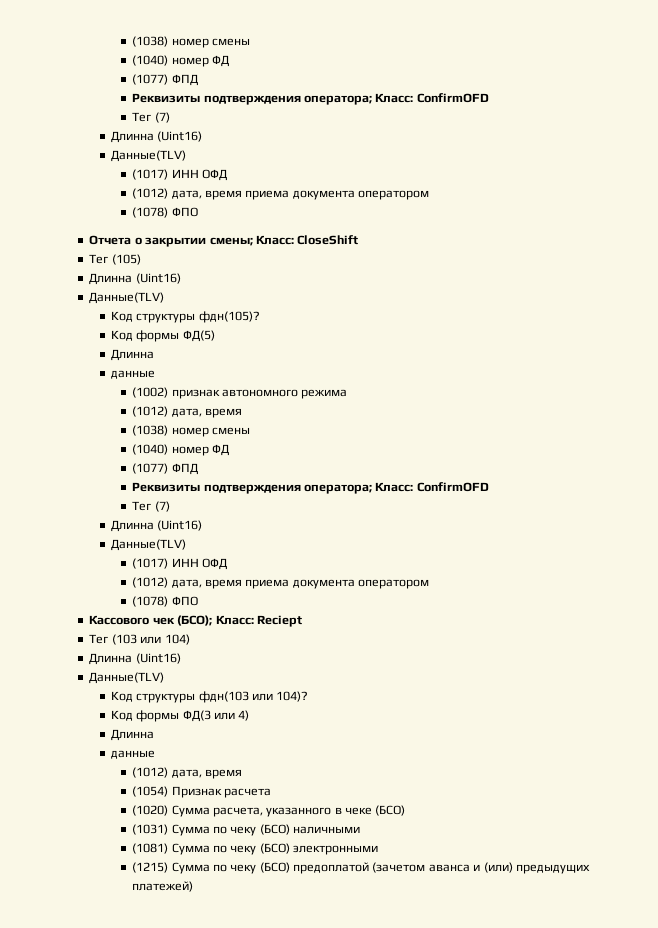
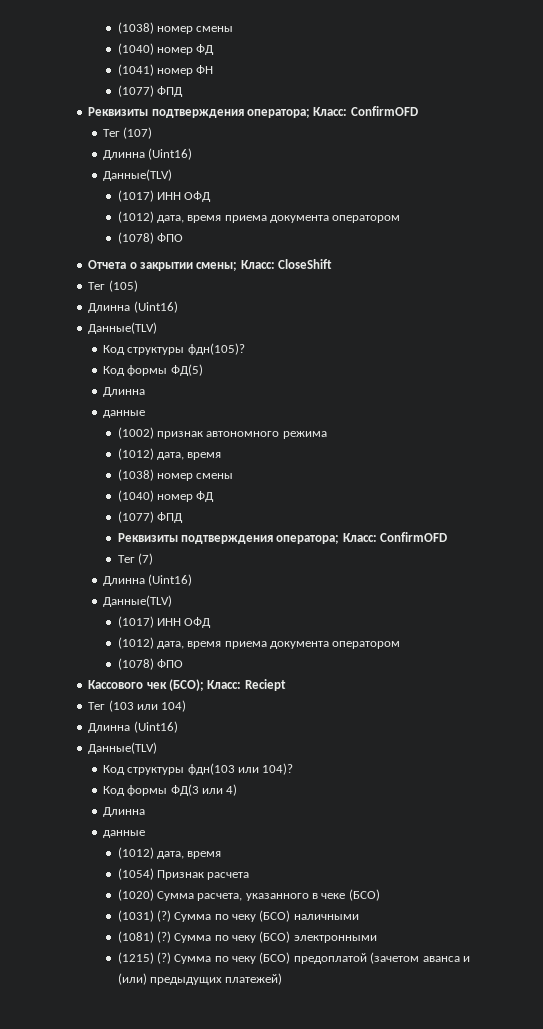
[132,36,250,48] [132,55,229,67] [132,74,198,86] [132,93,489,105] [132,112,170,123] (1038) номер смены // (1040) номер ФД // (1077) ФПД // Реквизиты подтверждения оператора; Класс: ConfirmOFD // Тег (7) -> [117,22,234,34] [117,43,215,55] [117,64,214,76] [117,85,183,97] [88,106,418,118] [102,127,153,139] (1038) номер смены // (1040) номер ФД // (1041) номер ФН // (1077) ФПД // Реквизиты подтверждения оператора; Класс: ConfirmOFD // Тег (107)
(169, 829) none -> [156,910,171,922] (?)
(169, 848) none -> [156,931,171,943] (?)
(169, 867) none -> [156,952,171,964] (?)

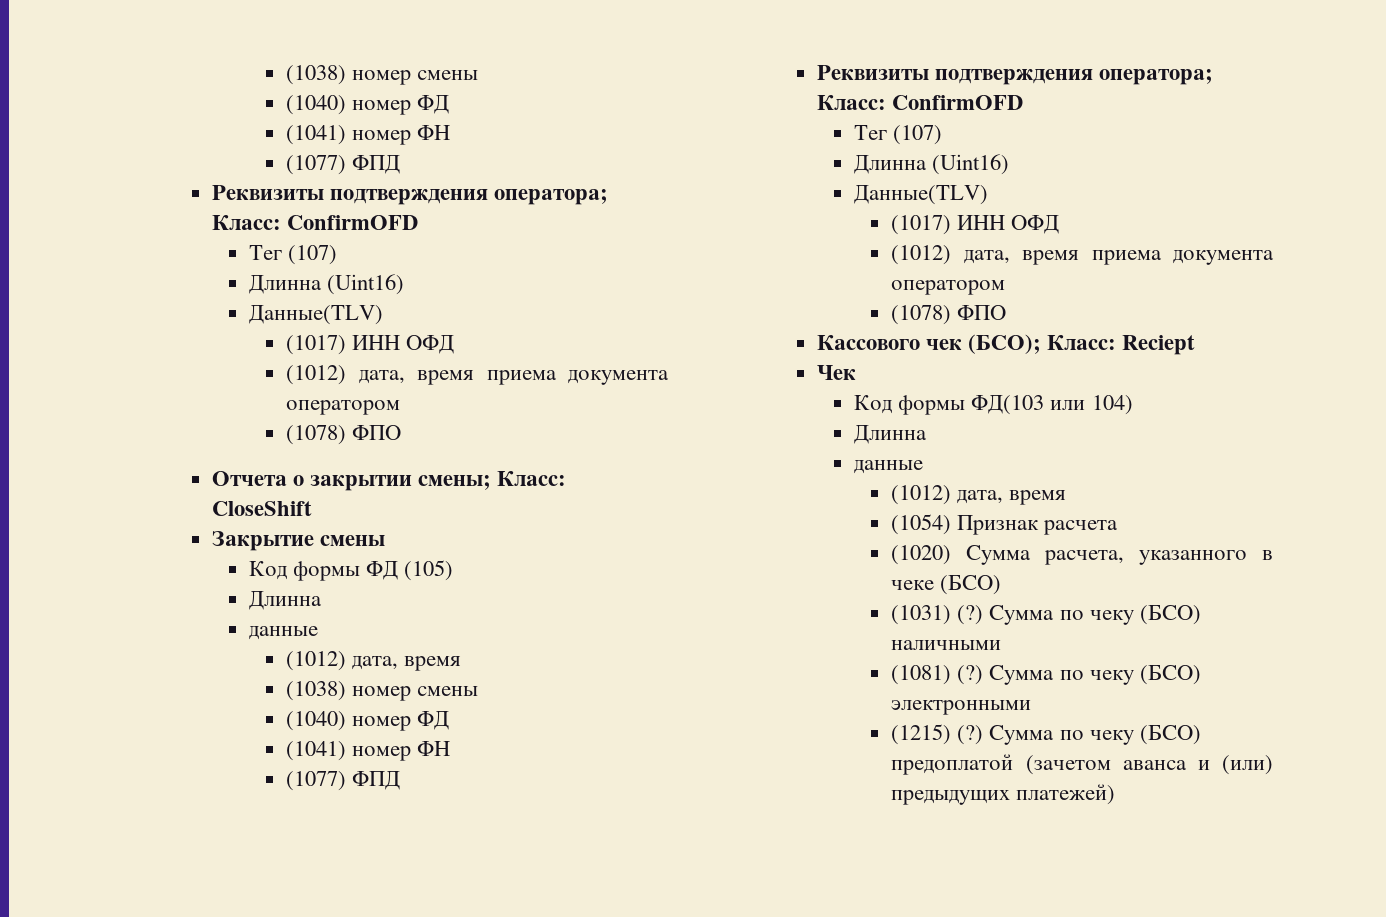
[88,280,138,292] [88,301,178,313] [88,322,158,334] [102,343,245,355] [102,364,203,376] [102,387,145,397] [102,410,145,418] [117,427,327,439] Тег (105) // Длинна (Uint16) // Данные(TLV) // Код структуры фдн(105)? // Код формы ФД(5) // Длинна // данные // (1002) признак автономного режима -> [212,531,386,551] [249,560,454,581] [249,591,323,610] [249,626,319,640] Закрытие смены // Код формы ФД (105) // Длинна // данные
[117,511,183,523] [117,532,448,544] [117,553,153,565] // (1077) ФПД // Реквизиты подтверждения оператора; Класс: ConfirmOFD // Тег (7) -> [286,741,451,761] [286,771,401,791] [817,65,1214,85] [817,95,1024,110] [854,125,943,145] // (1041) номер ФН // (1077) ФПД // Реквизиты подтверждения оператора; Класс: ConfirmOFD // Тег (107)
[88,700,187,712] [88,721,178,733] [88,742,158,754] [102,763,294,775] [102,784,238,796] Тег (103 или 104) // Длинна (Uint16) // Данные(TLV) // Код структуры фдн(103 или 104)? // Код формы ФД(3 или 4) -> [817,365,857,380] [854,395,1133,415] Чек // Код формы ФД(103 или 104)

